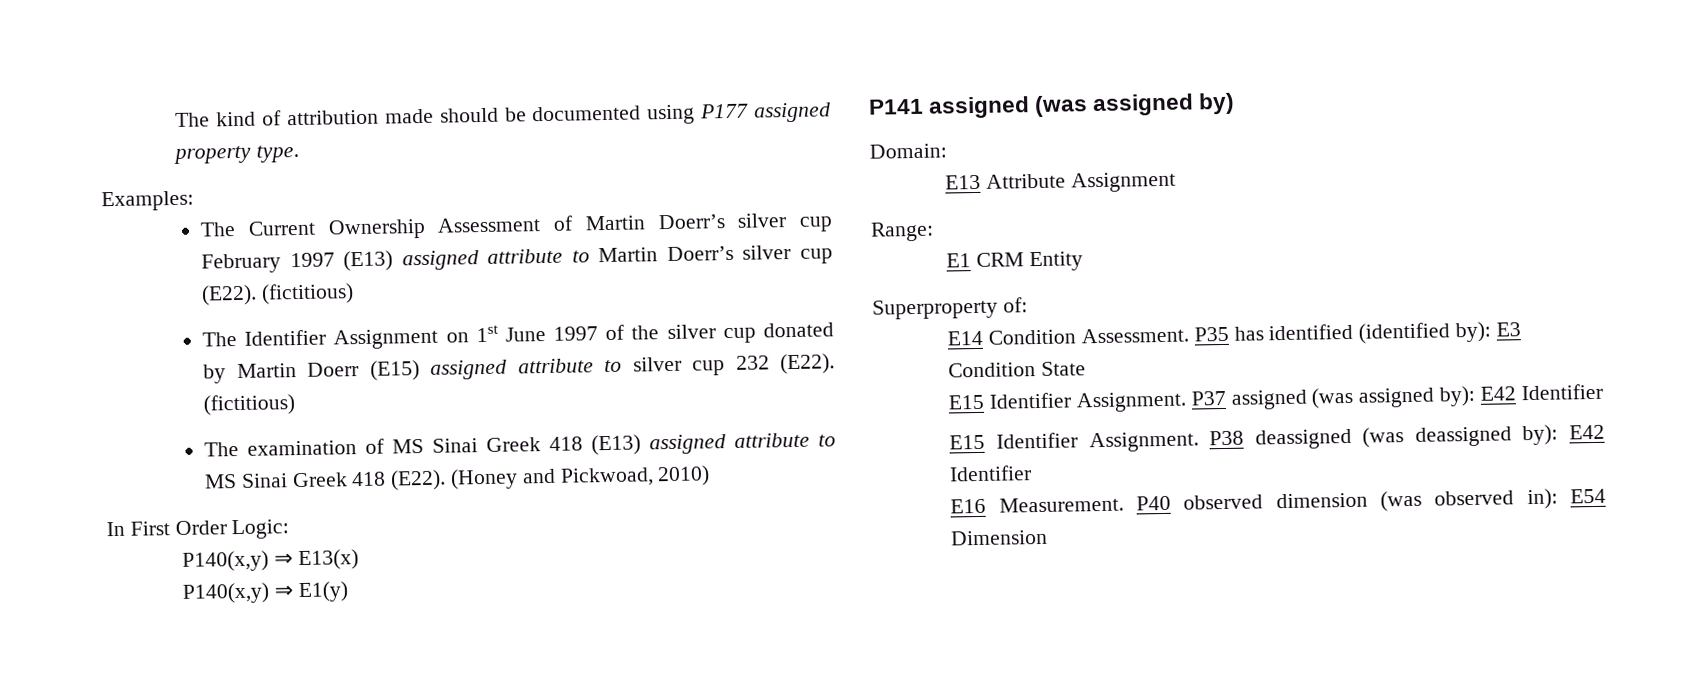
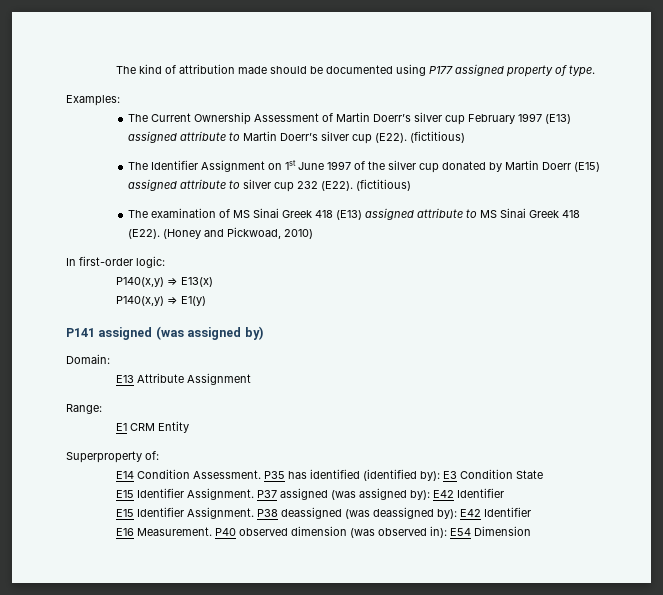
(252, 155) none -> [554,65,567,76] of
[129,519,290,540] First Order Logic: -> [79,256,165,268] first-order logic:

